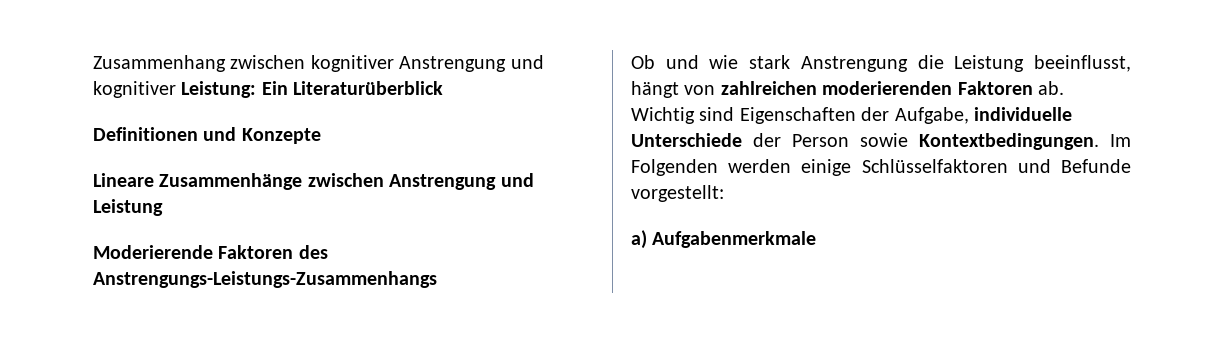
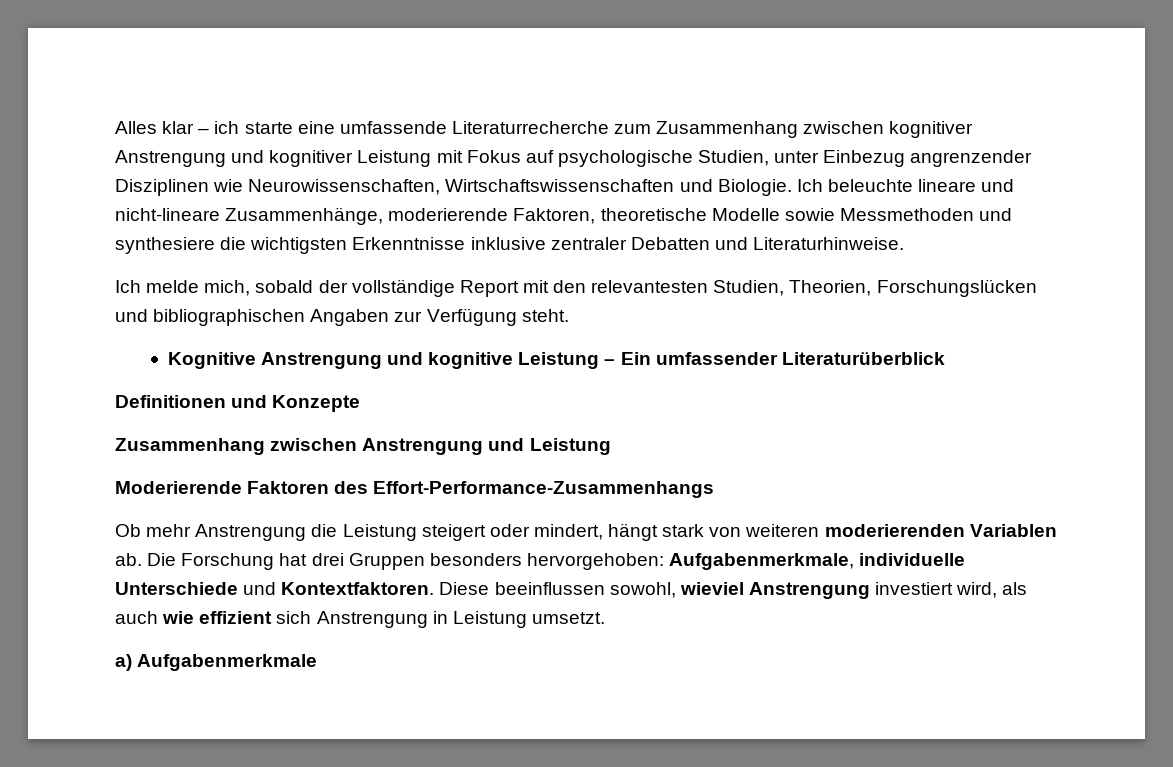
(93, 63) none -> [115,121,652,134] Alles klar – ich starte eine umfassende Literaturrecherche zum
[181,81,288,98] Leistung: Ein -> [357,150,1033,167] [115,179,1015,196] [115,207,1013,225] [115,237,905,254] [115,279,1037,297] [115,308,569,326] [167,352,778,369] Leistung mit Fokus auf psychologische Studien, unter Einbezug angrenzender Disziplinen wie Neurowissenschaften, Wirtschaftswissenschaften und Biologie. Ich beleuchte lineare und nicht-lineare Zusammenhänge, moderierende Faktoren, theoretische Modelle sowie Messmethoden und synthesiere die wichtigsten Erkenntnisse inklusive zentraler Debatten und Literaturhinweise. // Ich melde mich, sobald der vollständige Report mit den relevantesten Studien, Theorien, Forschungslücken und bibliographischen Angaben zur Verfügung steht. // Kognitive Anstrengung und kognitive Leistung – Ein umfassender
[93,173,303,190] Lineare Zusammenhänge -> [115,438,265,455] Zusammenhang
[93,271,437,288] Anstrengungs-Leistungs-Zusammenhangs -> [373,481,715,498] Effort-Performance-Zusammenhangs
[665,55,1131,72] [631,81,1064,98] [631,107,1072,124] [631,133,1131,150] [631,159,1131,176] [631,185,724,202] und wie stark Anstrengung die Leistung beeinflusst, hängt von zahlreichen moderierenden Faktoren ab. Wichtig sind Eigenschaften der Aufgabe, individuelle Unterschiede der Person sowie Kontextbedingungen. Im Folgenden werden einige Schlüsselfaktoren und Befunde vorgestellt: -> [146,523,1057,541] [115,553,966,570] [115,582,1028,599] [115,611,605,628] mehr Anstrengung die Leistung steigert oder mindert, hängt stark von weiteren moderierenden Variablen ab. Die Forschung hat drei Gruppen besonders hervorgehoben: Aufgabenmerkmale, individuelle Unterschiede und Kontextfaktoren. Diese beeinflussen sowohl, wieviel Anstrengung investiert wird, als auch wie effizient sich Anstrengung in Leistung umsetzt.

